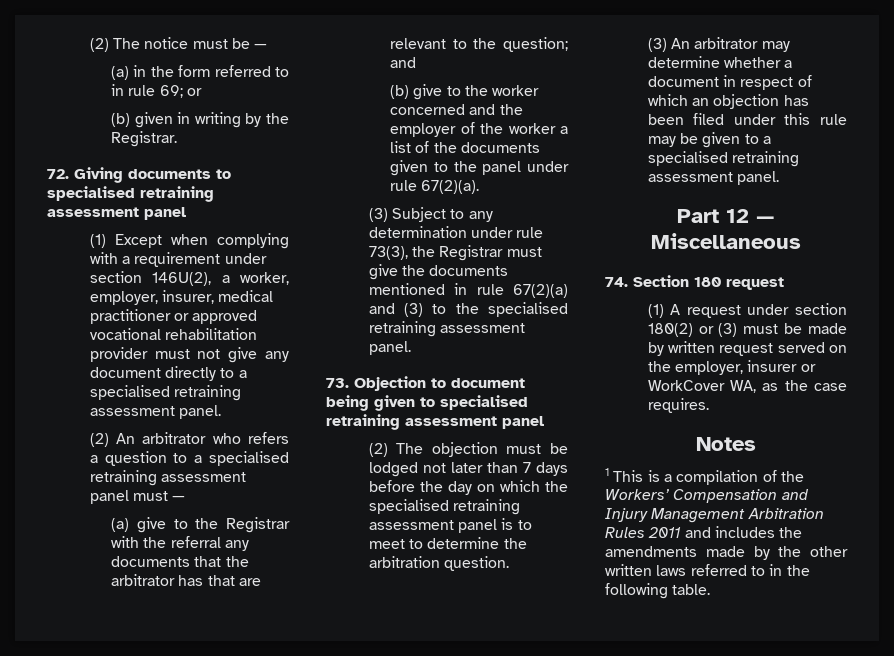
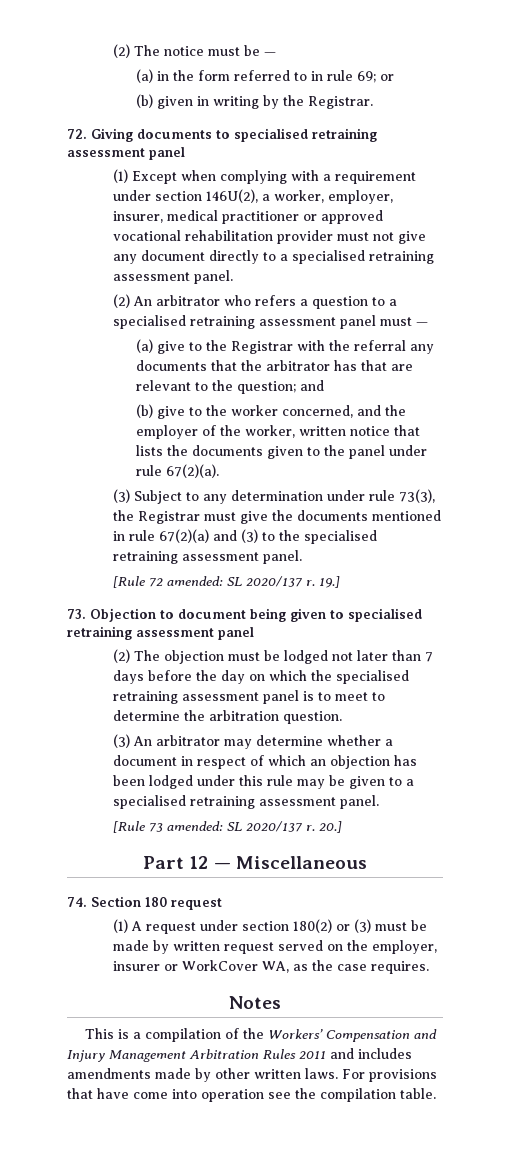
[390,104,466,115] concerned -> [281,405,353,418] concerned,
[508,123,568,134] [390,141,430,153] worker a list of -> [244,425,420,438] [135,445,163,456] worker, written notice that lists
(411, 348) none -> [112,576,340,588] // [Rule 72 amended: SL 2020/137 r. 19.]
[693,113,725,125] filed -> [148,775,193,789] lodged
(780, 178) none -> [112,821,342,833] // [Rule 73 amended: SL 2020/137 r. 20.]
[605,468,609,476] 1 -> (281, 1002) none
[779,527,803,538] the -> (412, 1053) none
[778,546,802,557] the -> (211, 1075) none
[656,564,810,576] [605,583,668,599] laws referred to in the following -> [305,1068,437,1082] [67,1088,396,1102] laws. For provisions that have come into operation see the compilation

